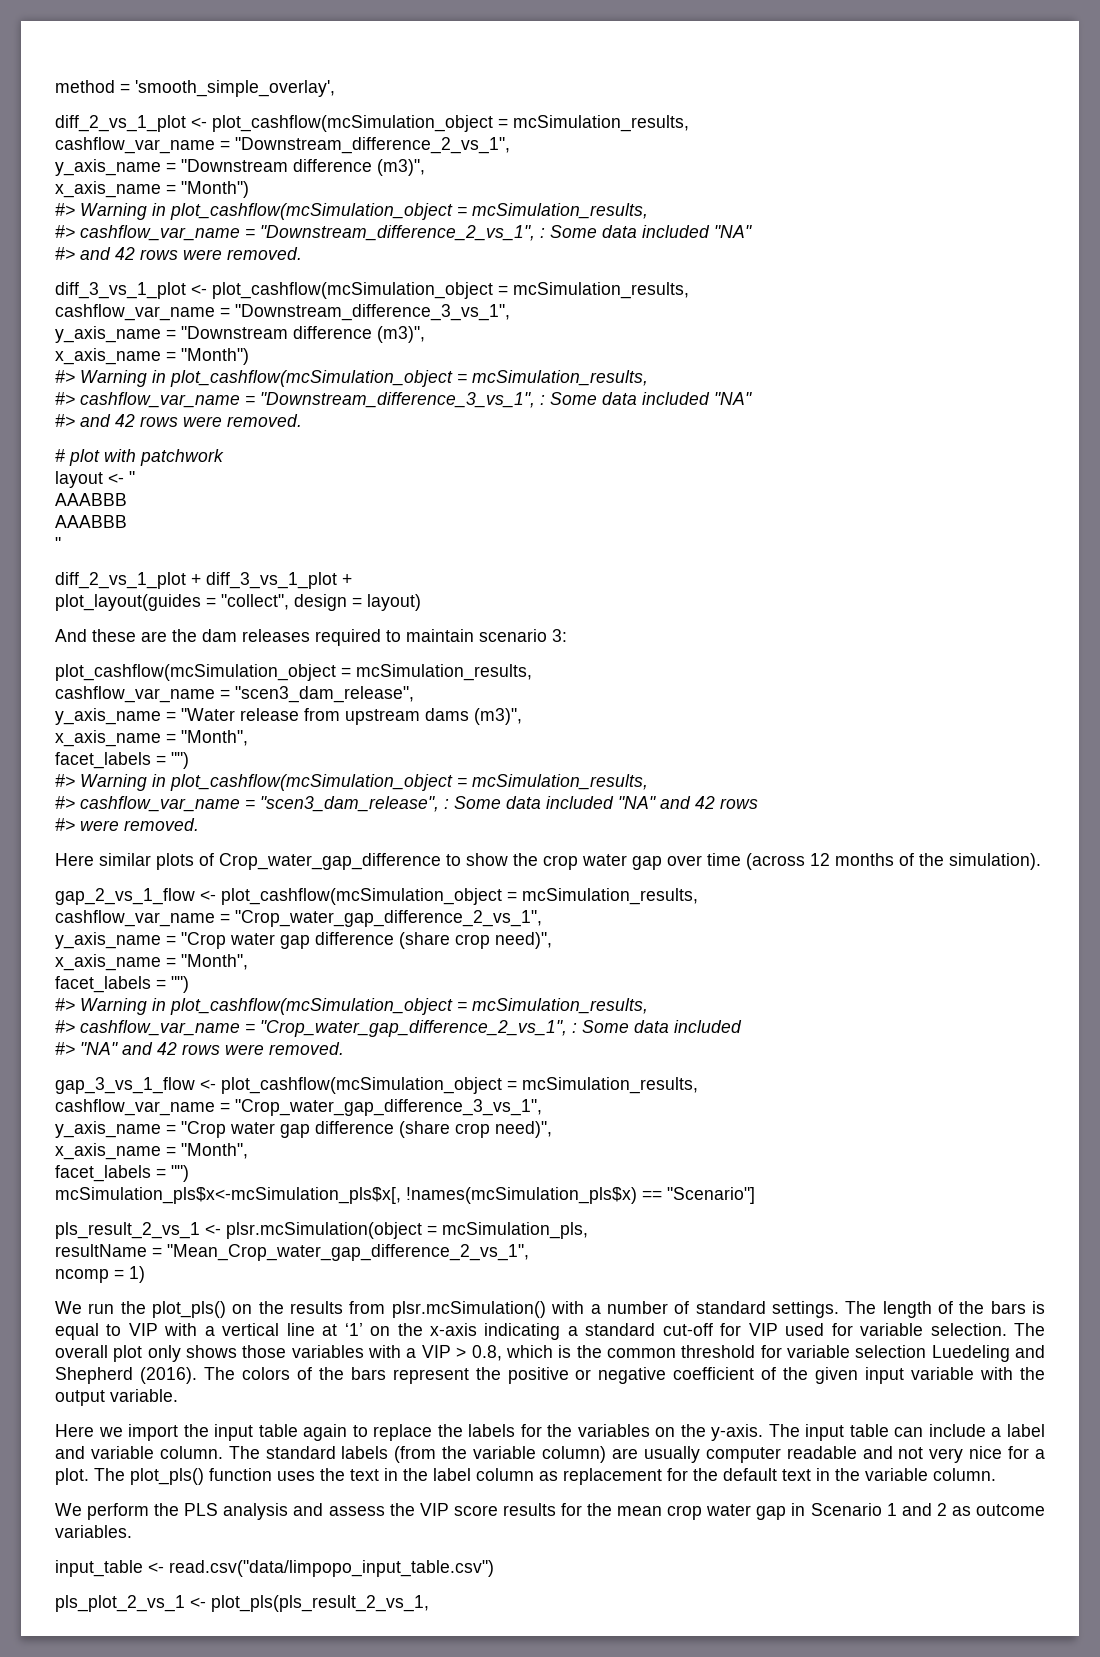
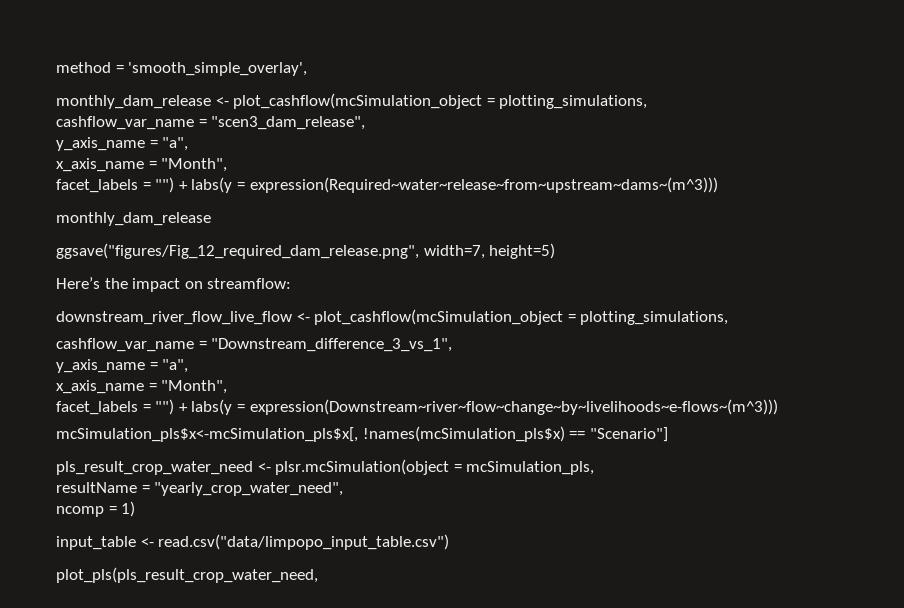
[55,115,689,132] [55,137,510,154] [55,159,425,176] [55,181,249,198] [55,203,648,220] [55,225,752,241] [55,247,302,260] [55,282,689,299] [55,304,510,321] [55,326,425,343] [55,348,249,365] [55,370,648,387] [55,392,752,408] [55,414,302,427] [55,449,224,466] [55,471,135,488] [55,493,127,506] [55,515,127,528] [55,537,61,550] [55,572,352,589] [55,594,421,611] [55,629,567,646] [55,664,532,681] diff_2_vs_1_plot <- plot_cashflow(mcSimulation_object = mcSimulation_results, // cashflow_var_name = "Downstream_difference_2_vs_1", // y_axis_name = "Downstream difference (m3)", // x_axis_name = "Month") // #> Warning in plot_cashflow(mcSimulation_object = mcSimulation_results, // #> cashflow_var_name = "Downstream_difference_2_vs_1", : Some data included "NA" // #> and 42 rows were removed. // diff_3_vs_1_plot <- plot_cashflow(mcSimulation_object = mcSimulation_results, // cashflow_var_name = "Downstream_difference_3_vs_1", // y_axis_name = "Downstream difference (m3)", // x_axis_name = "Month") // #> Warning in plot_cashflow(mcSimulation_object = mcSimulation_results, // #> cashflow_var_name = "Downstream_difference_3_vs_1", : Some data included "NA" // #> and 42 rows were removed. // # plot with patchwork // layout <- " // AAABBB // AAABBB // " // diff_2_vs_1_plot + diff_3_vs_1_plot + // plot_layout(guides = "collect", design = layout) // And these are the dam releases required to maintain scenario 3: // plot_cashflow(mcSimulation_object = mcSimulation_results, -> [56,93,648,109] monthly_dam_release <- plot_cashflow(mcSimulation_object = plotting_simulations,
[181,708,522,725] [55,730,248,747] [55,752,189,769] [55,774,648,791] [55,796,758,812] [55,818,199,831] [55,853,1041,870] [55,888,698,905] [55,910,542,927] [55,932,552,949] [55,954,248,971] [55,976,189,993] [55,998,648,1015] [55,1020,742,1037] [55,1042,344,1055] [55,1077,698,1094] [55,1099,542,1116] [55,1121,552,1138] [55,1143,248,1160] [55,1165,189,1182] "Water release from upstream dams (m3)", // x_axis_name = "Month", // facet_labels = "") // #> Warning in plot_cashflow(mcSimulation_object = mcSimulation_results, // #> cashflow_var_name = "scen3_dam_release", : Some data included "NA" and 42 rows // #> were removed. // Here similar plots of Crop_water_gap_difference to show the crop water gap over time (across 12 months of the simulation). // gap_2_vs_1_flow <- plot_cashflow(mcSimulation_object = mcSimulation_results, // cashflow_var_name = "Crop_water_gap_difference_2_vs_1", // y_axis_name = "Crop water gap difference (share crop need)", // x_axis_name = "Month", // facet_labels = "") // #> Warning in plot_cashflow(mcSimulation_object = mcSimulation_results, // #> cashflow_var_name = "Crop_water_gap_difference_2_vs_1", : Some data included // #> "NA" and 42 rows were removed. // gap_3_vs_1_flow <- plot_cashflow(mcSimulation_object = mcSimulation_results, // cashflow_var_name = "Crop_water_gap_difference_3_vs_1", // y_axis_name = "Crop water gap difference (share crop need)", // x_axis_name = "Month", // facet_labels = "") -> [162,137,189,151] [56,158,228,172] [56,177,718,193] [56,212,211,226] [56,243,556,259] [56,277,292,292] [56,309,729,325] [56,338,453,352] [56,359,189,373] [56,380,228,394] [56,399,778,415] "a", // x_axis_name = "Month", // facet_labels = "") + labs(y = expression(Required~water~release~from~upstream~dams~(m^3))) // monthly_dam_release // ggsave("figures/Fig_12_required_dam_release.png", width=7, height=5) // Here’s the impact on streamflow: // downstream_river_flow_live_flow <- plot_cashflow(mcSimulation_object = plotting_simulations, // cashflow_var_name = "Downstream_difference_3_vs_1", // y_axis_name = "a", // x_axis_name = "Month", // facet_labels = "") + labs(y = expression(Downstream~river~flow~change~by~livelihoods~e-flows~(m^3)))
[55,1222,200,1239] pls_result_2_vs_1 -> [56,461,253,475] pls_result_crop_water_need
[167,1244,529,1261] "Mean_Crop_water_gap_difference_2_vs_1", -> [154,482,344,496] "yearly_crop_water_need",
[55,1301,1046,1318] [55,1323,1046,1340] [55,1345,1046,1362] [55,1367,1045,1384] [55,1389,178,1406] [55,1424,1045,1441] [55,1446,1046,1463] [55,1468,996,1485] [55,1503,1045,1520] [55,1525,132,1538] // We run the plot_pls() on the results from plsr.mcSimulation() with a number of standard settings. The length of the bars is equal to VIP with a vertical line at ‘1’ on the x-axis indicating a standard cut-off for VIP used for variable selection. The overall plot only shows those variables with a VIP > 0.8, which is the common threshold for variable selection Luedeling and Shepherd (2016). The colors of the bars represent the positive or negative coefficient of the given input variable with the output variable. // Here we import the input table again to replace the labels for the variables on the y-axis. The input table can include a label and variable column. The standard labels (from the variable column) are usually computer readable and not very nice for a plot. The plot_pls() function uses the text in the label column as replacement for the default text in the variable column. // We perform the PLS analysis and assess the VIP score results for the mean crop water gap in Scenario 1 and 2 as outcome variables. -> (136, 509) none
[55,1595,429,1612] pls_plot_2_vs_1 <- plot_pls(pls_result_2_vs_1, -> [56,567,318,583] plot_pls(pls_result_crop_water_need,

